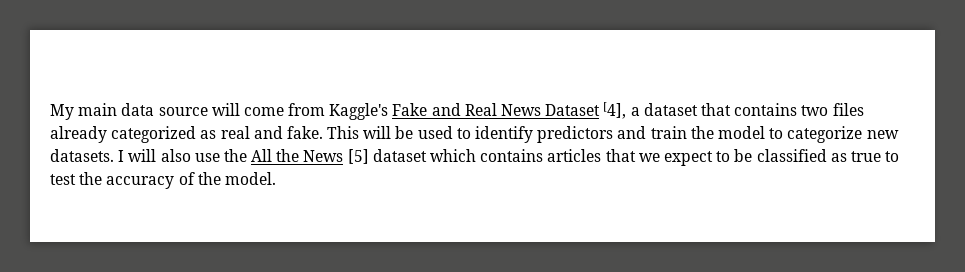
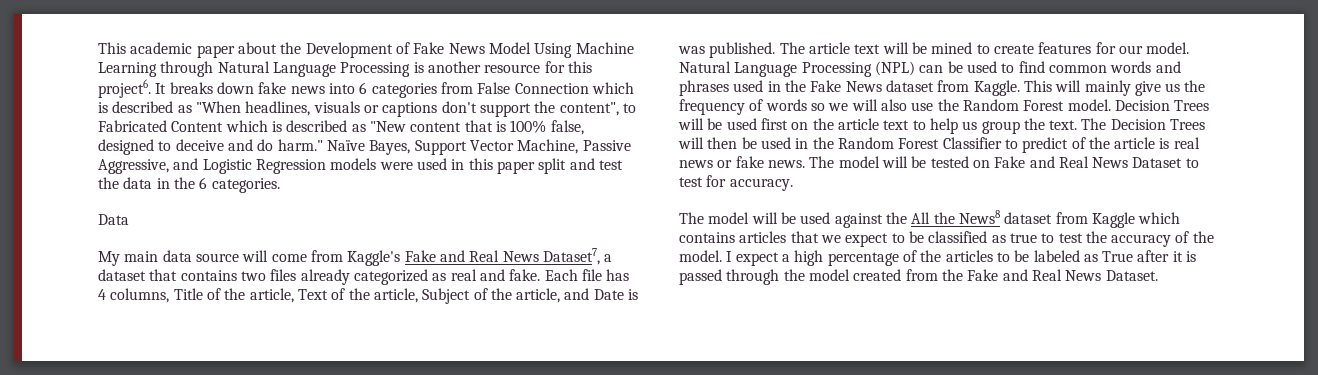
(50, 112) none -> [98,42,634,58] [98,61,592,77] [98,79,634,98] [98,101,636,117] [98,120,584,135] [98,139,631,155] [98,158,623,174] [98,177,280,193] [98,214,129,225] This academic paper about the Development of Fake News Model Using Machine Learning through Natural Language Processing is another resource for this project6. It breaks down fake news into 6 categories from False Connection which is described as "When headlines, visuals or captions don't support the content", to Fabricated Content which is described as "New content that is 100% false, designed to deceive and do harm." Naïve Bayes, Support Vector Machine, Passive Aggressive, and Logistic Regression models were used in this paper split and test the data in the 6 categories. // Data //
[545,102,627,119] Dataset [4], -> [542,248,600,265] Dataset7,
[327,126,899,143] [50,149,427,164] This will be used to identify predictors and train the model to categorize new datasets. I will also use the All the News [5] dataset -> [544,269,630,281] [98,288,639,304] [678,42,1190,58] [679,61,1181,77] [679,80,1206,96] [679,99,1210,115] [678,118,1206,134] [678,137,1200,153] [679,156,1199,168] [679,175,793,191] [679,210,1135,228] Each file has 4 columns, Title of the article, Text of the article, Subject of the article, and Date is was published. The article text will be mined to create features for our model. Natural Language Processing (NPL) can be used to find common words and phrases used in the Fake News dataset from Kaggle. This will mainly give us the frequency of words so we will also use the Random Forest model. Decision Trees will be used first on the article text to help us group the text. The Decision Trees will then be used in the Random Forest Classifier to predict of the article is real news or fake news. The model will be tested on Fake and Real News Dataset to test for accuracy. // The model will be used against the All the News8 dataset from Kaggle
(276, 178) none -> [726,250,1197,266] [679,269,1158,285] I expect a high percentage of the articles to be labeled as True after it is passed through the model created from the Fake and Real News Dataset.

